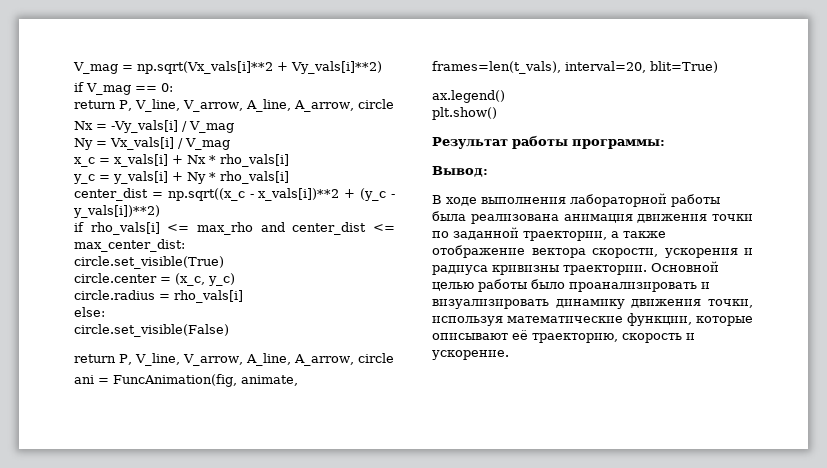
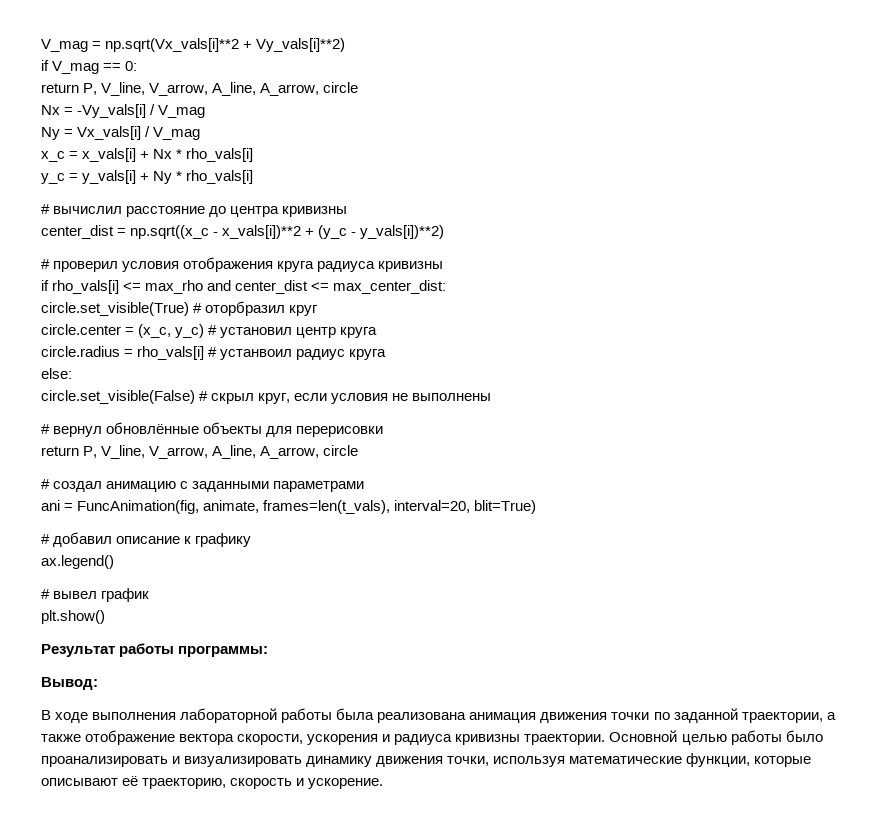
(289, 177) none -> [41,204,348,217] // # вычислил расстояние до центра кривизны
(160, 211) none -> [41,257,444,272] // # проверил условия отображения круга радиуса кривизны
(224, 262) none -> [193,301,319,316] # оторбразил круг
(235, 279) none -> [208,325,378,338] # установил центр круга
[74,307,105,317] [74,324,229,337] [74,353,394,366] // else: // circle.set_visible(False) // return P, V_line, V_arrow, A_line, A_arrow, circle -> [208,347,387,360] [41,368,72,379] [41,390,492,404] [41,422,384,437] [41,445,359,459] [41,479,365,492] # устанвоил радиус круга // else: // circle.set_visible(False) # скрыл круг, если условия не выполнены // # вернул обновлённые объекты для перерисовки // return P, V_line, V_arrow, A_line, A_arrow, circle // # создал анимацию с заданными параметрами
[432,90,505,103] ax.legend() -> [41,532,252,547] [41,555,114,569] [41,588,150,602] # добавил описание к графику // ax.legend() // # вывел график

